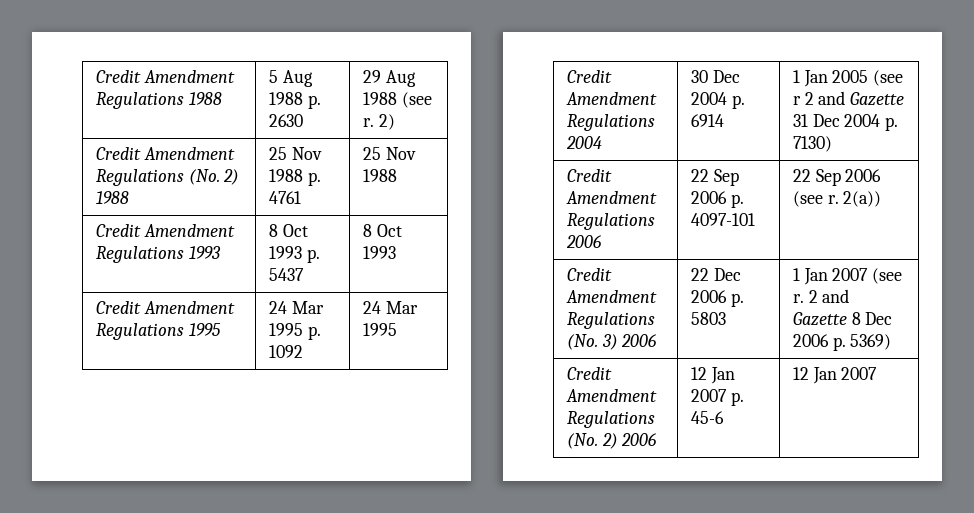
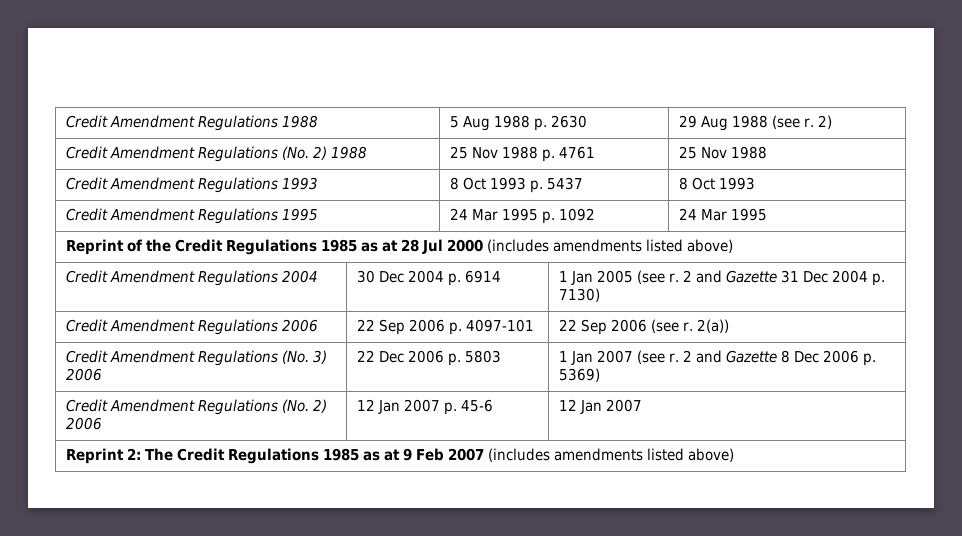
(397, 329) none -> [66,239,734,255] // Reprint of the Credit Regulations 1985 as at 28 Jul 2000 (includes amendments listed above)
[792,96,801,105] r -> [669,273,680,282] r.
(878, 373) none -> [66,448,735,464] // Reprint 2: The Credit Regulations 1985 as at 9 Feb 2007 (includes amendments listed above)

